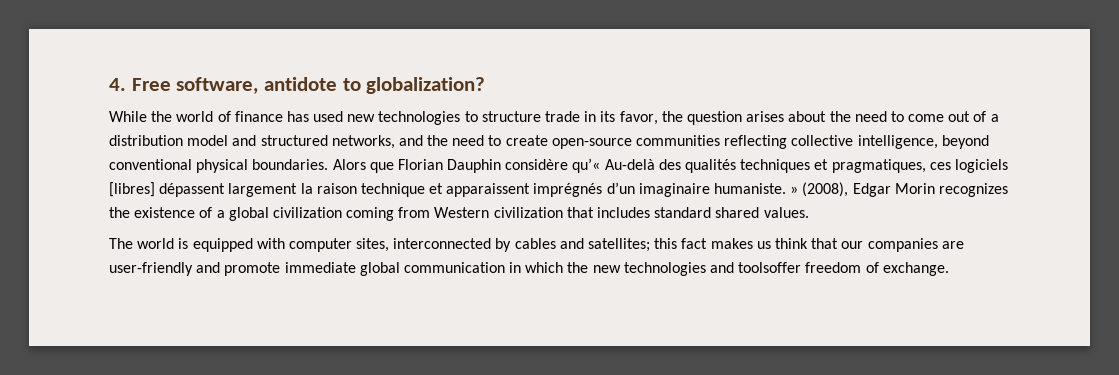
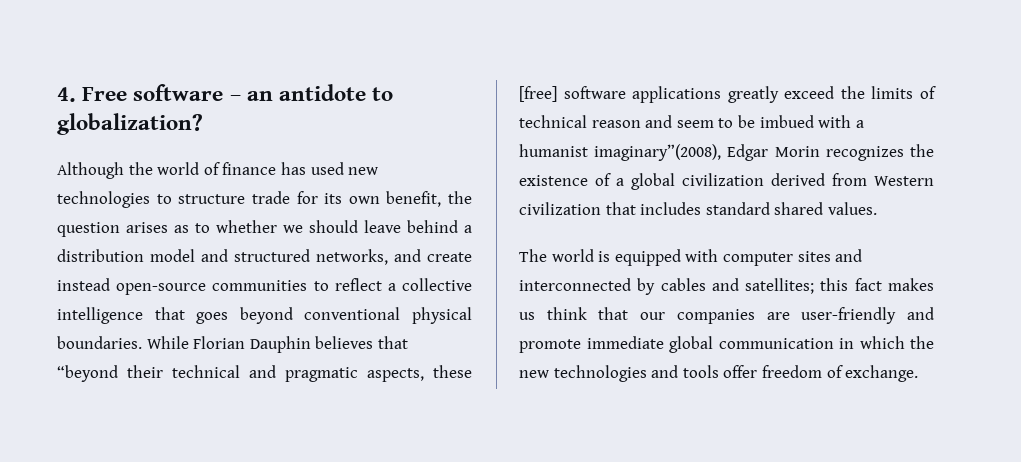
[176,77,259,94] software, -> [133,84,273,101] software – an
[109,111,147,122] While -> [57,162,124,179] Although
[584,111,987,125] in its favor, the question arises about the need to come out of -> [296,191,472,207] [57,220,458,237] for its own benefit, the question arises as to whether we should leave behind
[427,135,989,149] [109,158,1008,173] [109,182,849,197] the need to create open-source communities reflecting collective intelligence, beyond conventional physical boundaries. Alors que Florian Dauphin considère qu’« Au-delà des qualités techniques et pragmatiques, ces logiciels [libres] dépassent largement la raison technique et apparaissent imprégnés d’un imaginaire humaniste. » (2008), -> [427,252,472,262] [57,278,473,295] [57,307,472,324] [57,336,408,353] [57,365,472,382] [519,86,936,103] [519,115,864,128] [519,144,722,161] create instead open-source communities to reflect a collective intelligence that goes beyond conventional physical boundaries. While Florian Dauphin believes that “beyond their technical and pragmatic aspects, these [free] software applications greatly exceed the limits of technical reason and seem to be imbued with a humanist imaginary”(2008),
[346,207,395,221] coming -> [771,173,825,186] derived
[356,238,390,252] sites, -> [797,249,863,262] sites and
[738,262,802,273] toolsoffer -> [682,365,758,378] tools offer

